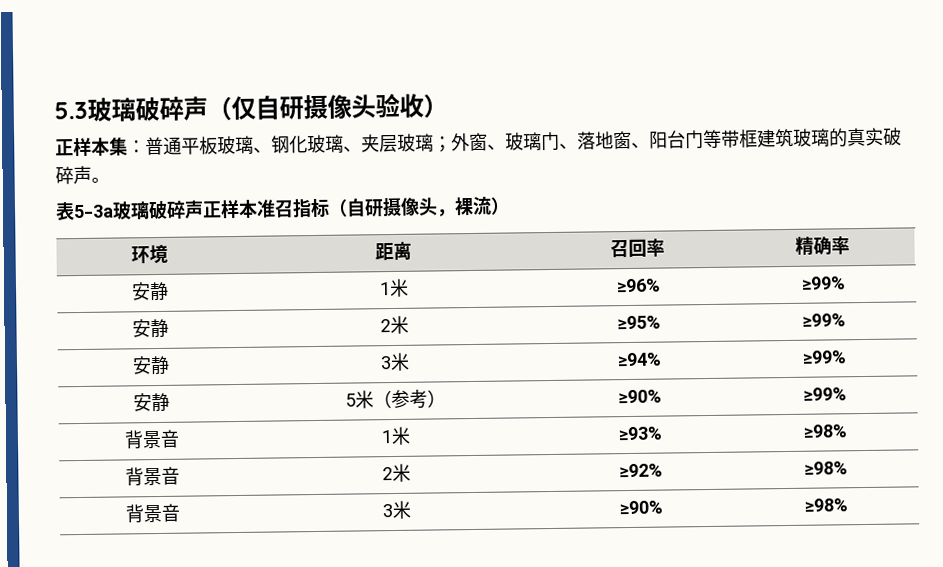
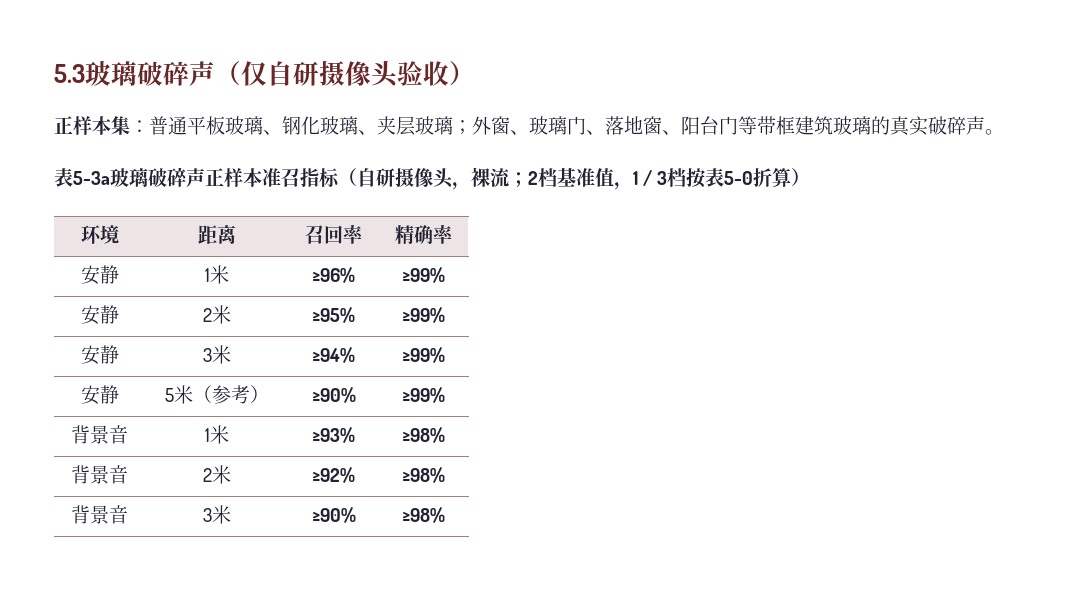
(492, 205) none -> [509,168,792,190] ；2档基准值，1 / 3档按表5-0折算

